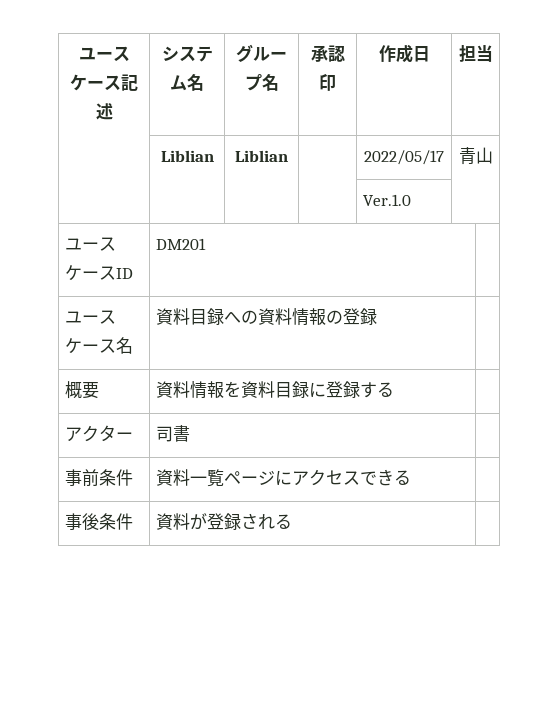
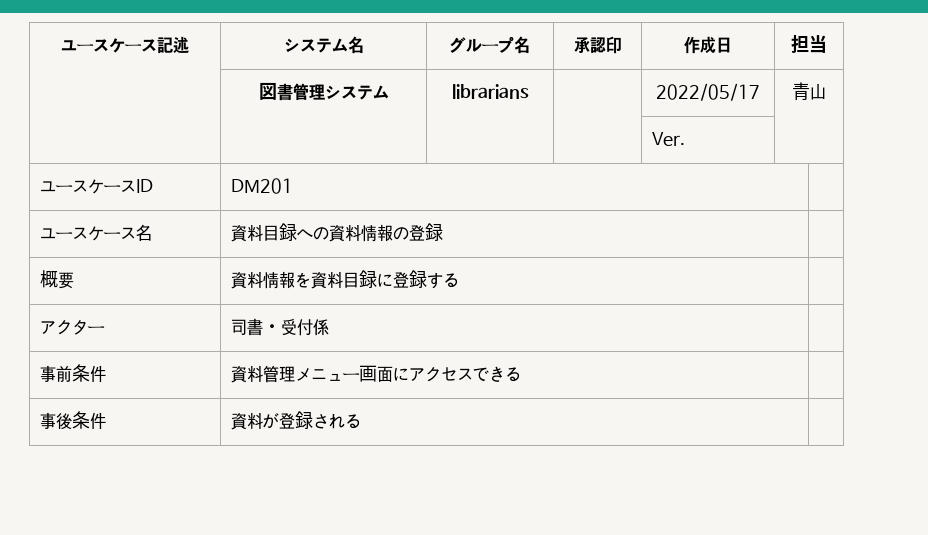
[160,150,214,162] [235,150,288,162] Liblian | Liblian -> [258,82,389,101] [451,84,529,99] 図書管理システム | librarians
[362,194,411,206] Ver.1.0 -> [652,132,686,146] Ver.
(190, 433) none -> [263,318,330,336] ・受付係
[189,469,275,487] 一覧ページ -> [263,365,394,383] 管理メニュー画面

